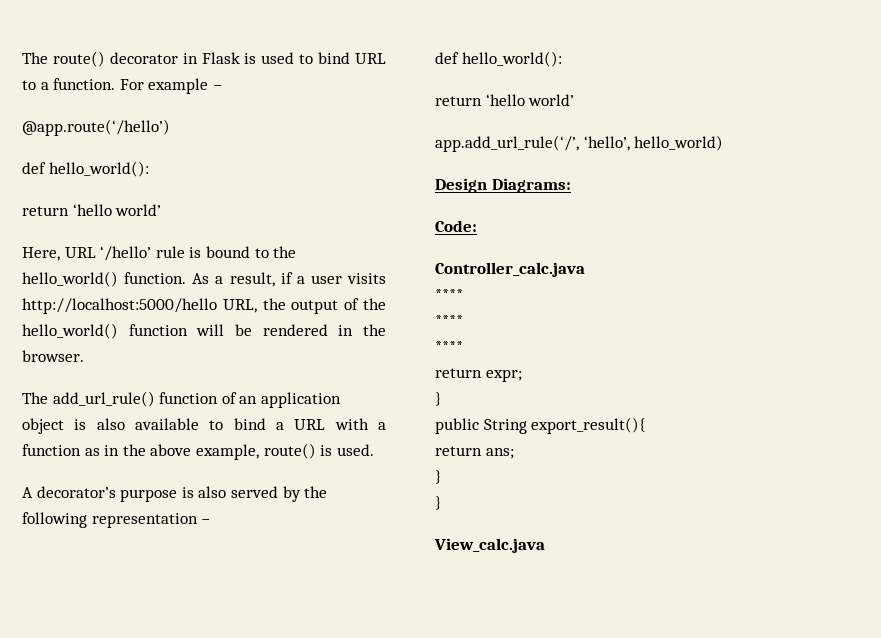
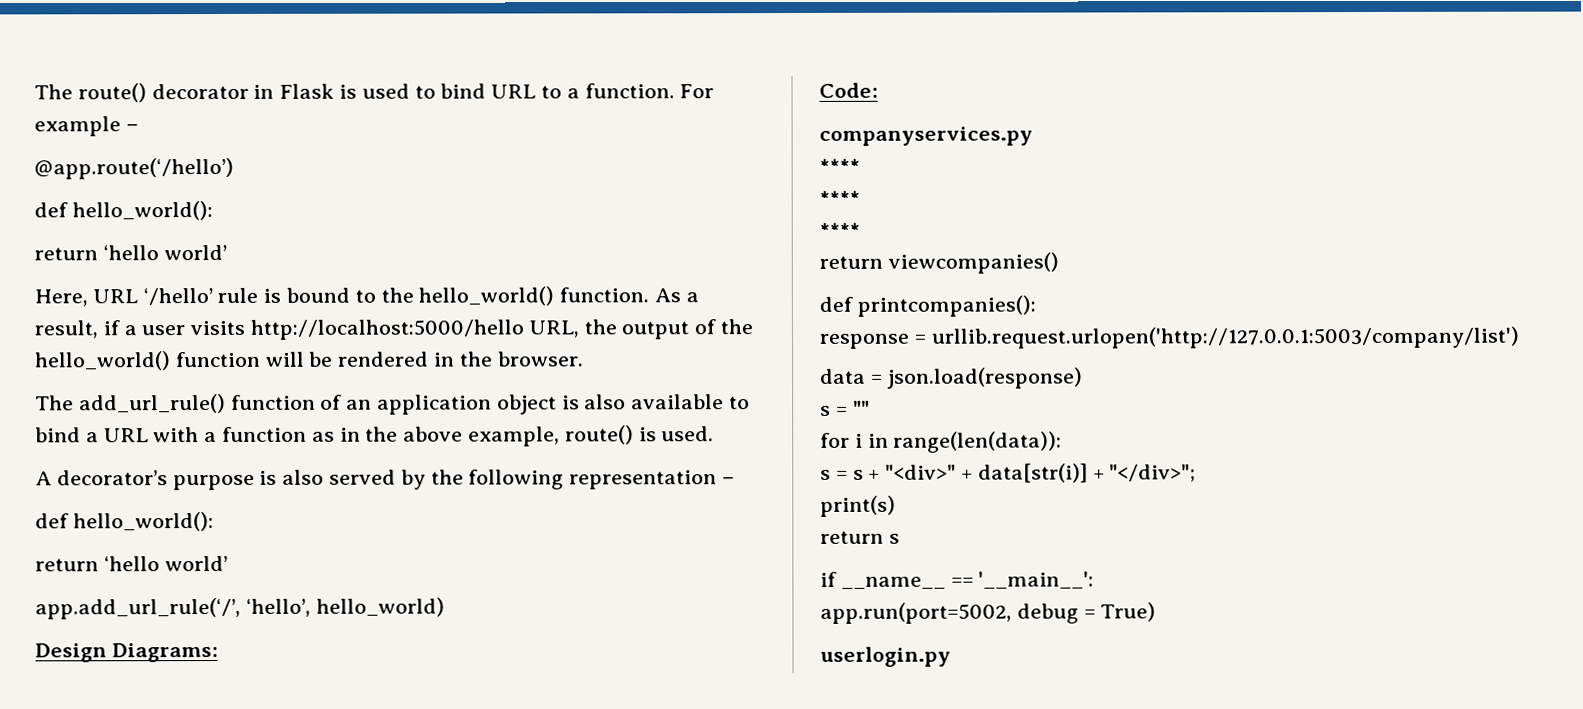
[435,262,585,277] Controller_calc.java -> [819,126,1033,146] companyservices.py
[485,369,522,382] [435,392,442,406] [435,417,647,434] [435,446,514,459] [435,470,442,484] [435,496,442,510] [434,538,545,553] expr; // } // public String export_result(){ // return ans; // } // } // View_calc.java -> [887,252,1059,274] [819,295,1036,317] [819,326,1519,349] [820,367,1083,389] [820,400,870,416] [820,431,1063,453] [820,463,1197,483] [820,495,896,517] [820,530,900,544] [820,571,1095,590] [820,602,1157,624] [820,646,951,667] viewcompanies() // def printcompanies(): // response = urllib.request.urlopen('http://127.0.0.1:5003/company/list') // data = json.load(response) // s = "" // for i in range(len(data)): // s = s + "<div>" + data[str(i)] + "</div>"; // print(s) // return s // if __name__ == '__main__': // app.run(port=5002, debug = True) // userlogin.py

